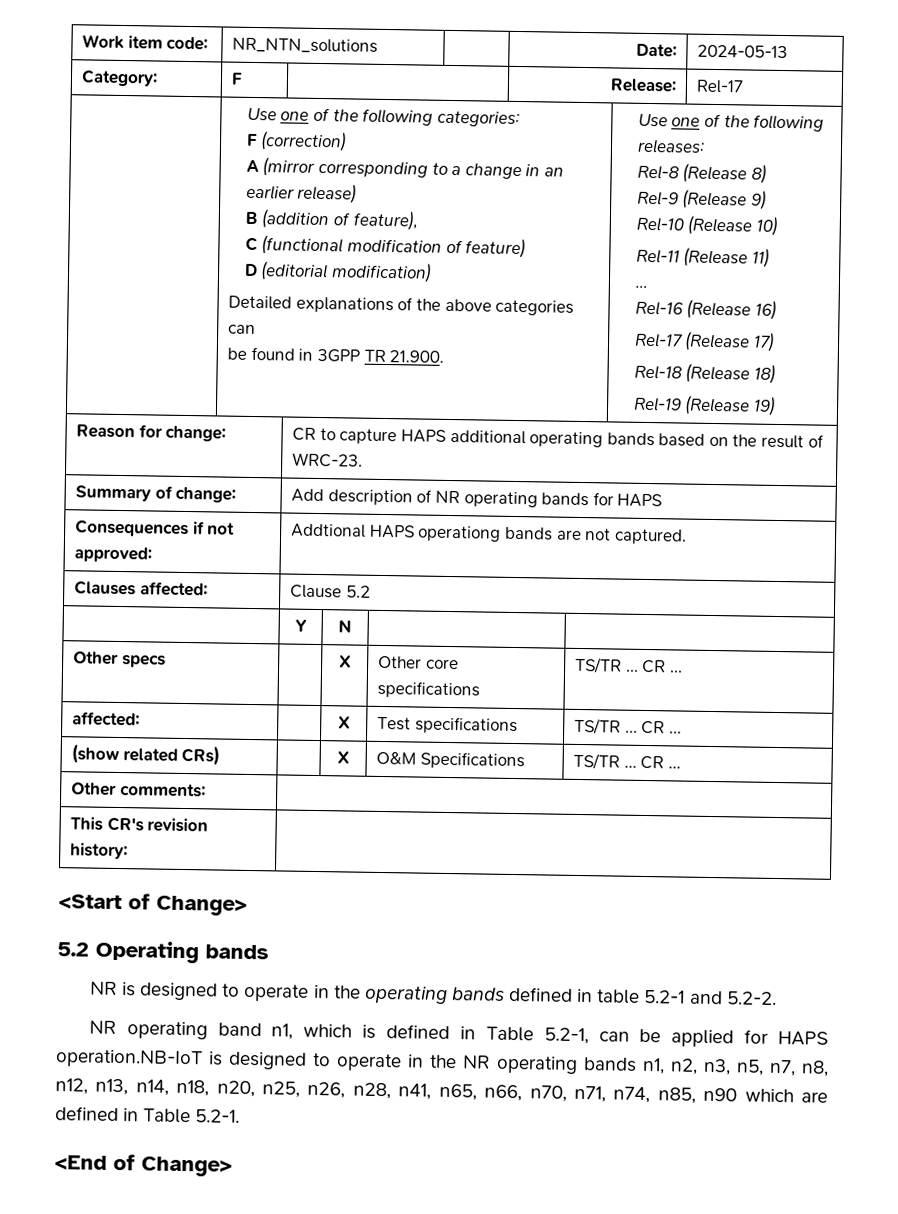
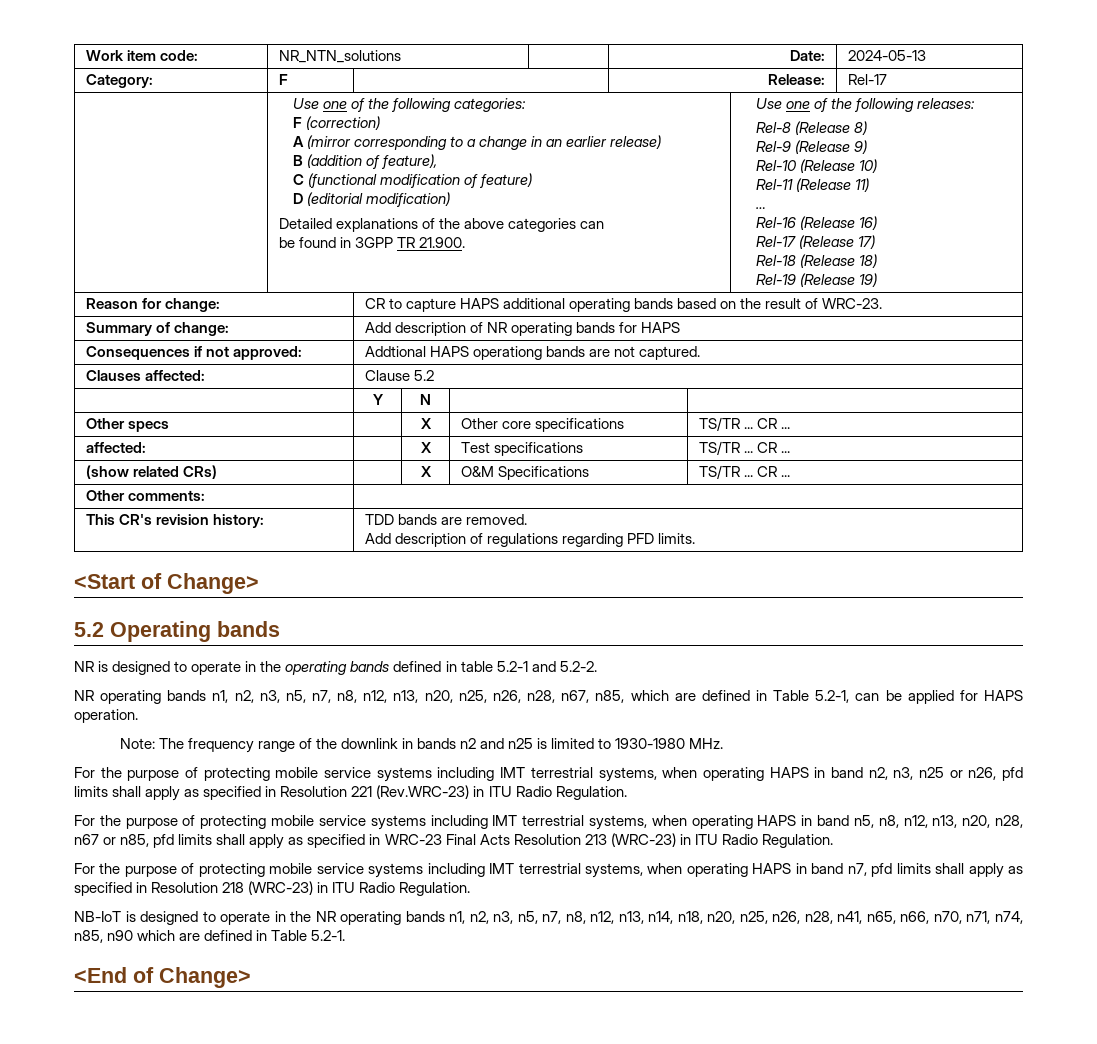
(129, 851) none -> [364,514,528,525] [364,533,696,547] TDD bands are removed. // Add description of regulations regarding PFD limits.
[217,1022,377,1040] band n1, which is -> [167,690,696,703] bands n1, n2, n3, n5, n7, n8, n12, n13, n20, n25, n26, n28, n67, n85, which are
[55,1049,203,1069] operation.NB-IoT -> [74,709,138,723] [119,738,724,753] [74,767,1023,782] [74,785,627,801] [74,815,1024,830] [74,833,833,849] [74,863,1024,878] [74,881,471,896] [74,911,121,922] operation. // Note: The frequency range of the downlink in bands n2 and n25 is limited to 1930-1980 MHz. // For the purpose of protecting mobile service systems including IMT terrestrial systems, when operating HAPS in band n2, n3, n25 or n26, pfd limits shall apply as specified in Resolution 221 (Rev.WRC-23) in ITU Radio Regulation. // For the purpose of protecting mobile service systems including IMT terrestrial systems, when operating HAPS in band n5, n8, n12, n13, n20, n28, n67 or n85, pfd limits shall apply as specified in WRC-23 Final Acts Resolution 213 (WRC-23) in ITU Radio Regulation. // For the purpose of protecting mobile service systems including IMT terrestrial systems, when operating HAPS in band n7, pfd limits shall apply as specified in Resolution 218 (WRC-23) in ITU Radio Regulation. // NB-IoT

